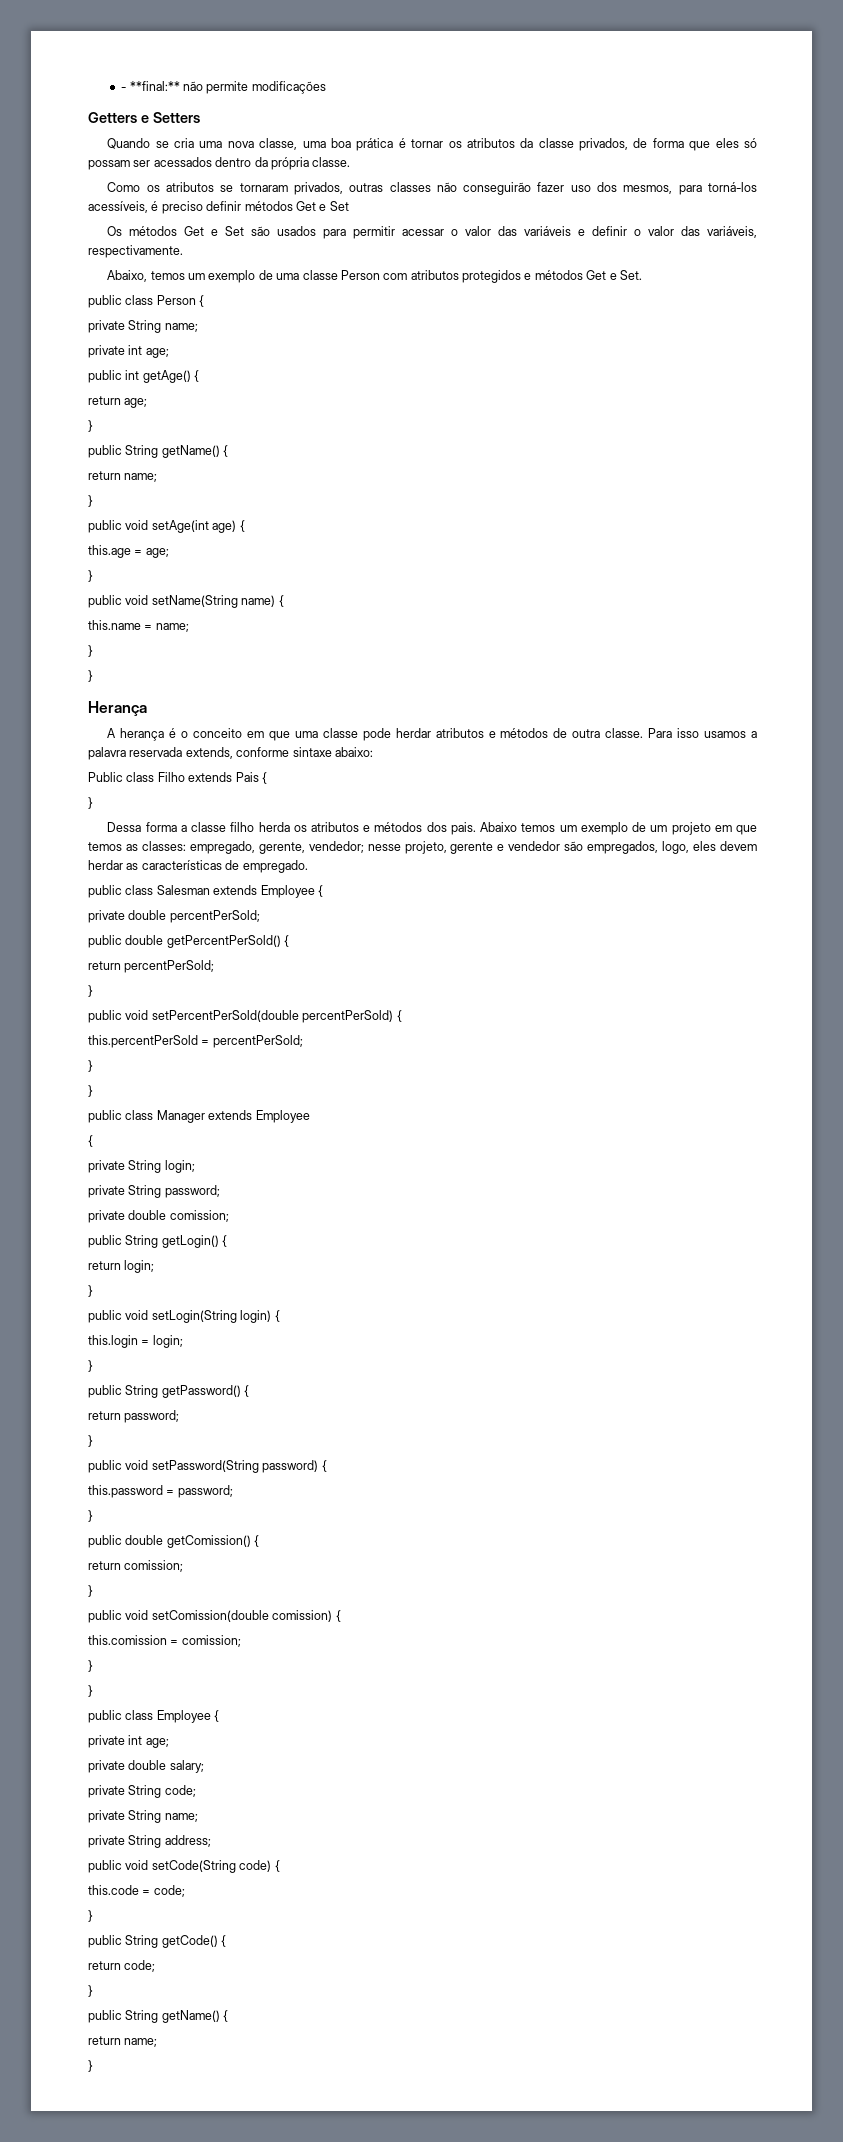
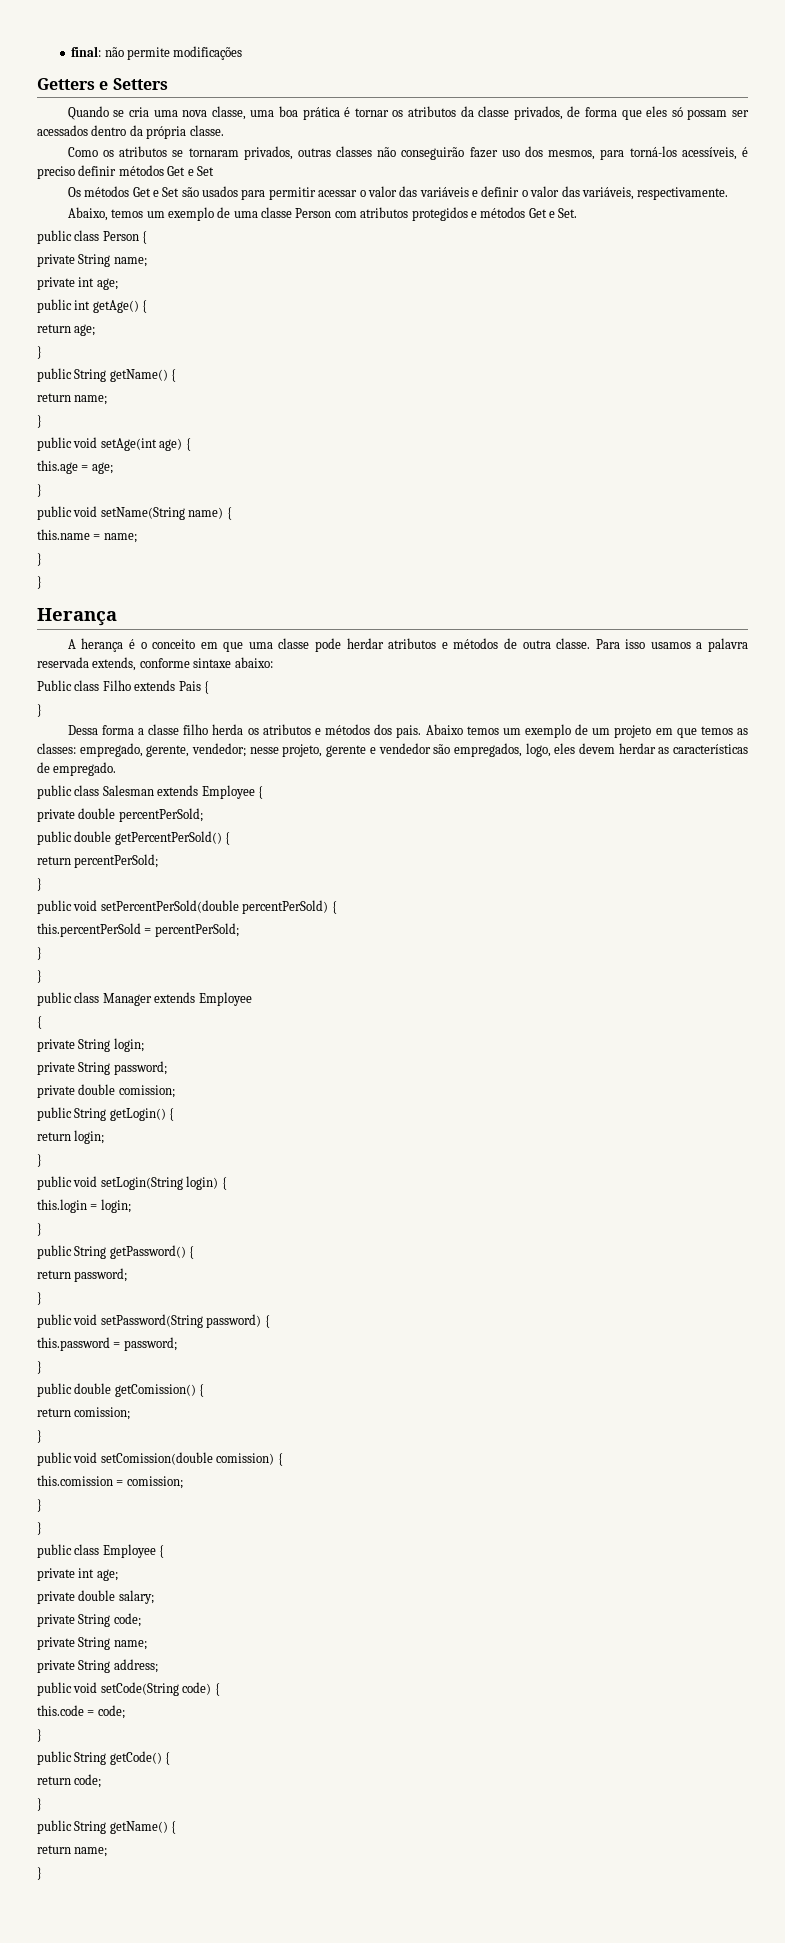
[121,81,180,91] - **final:** -> [71,46,102,57] final:

